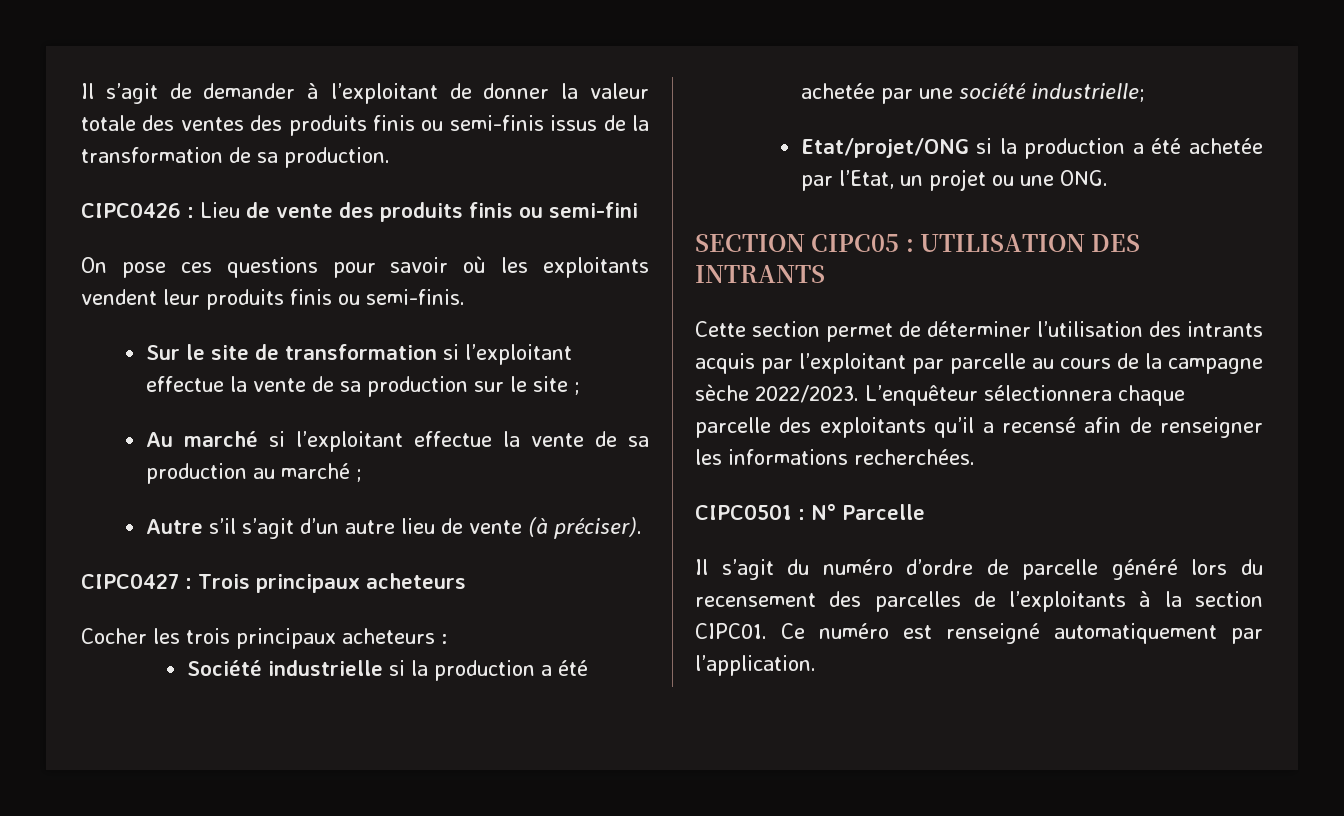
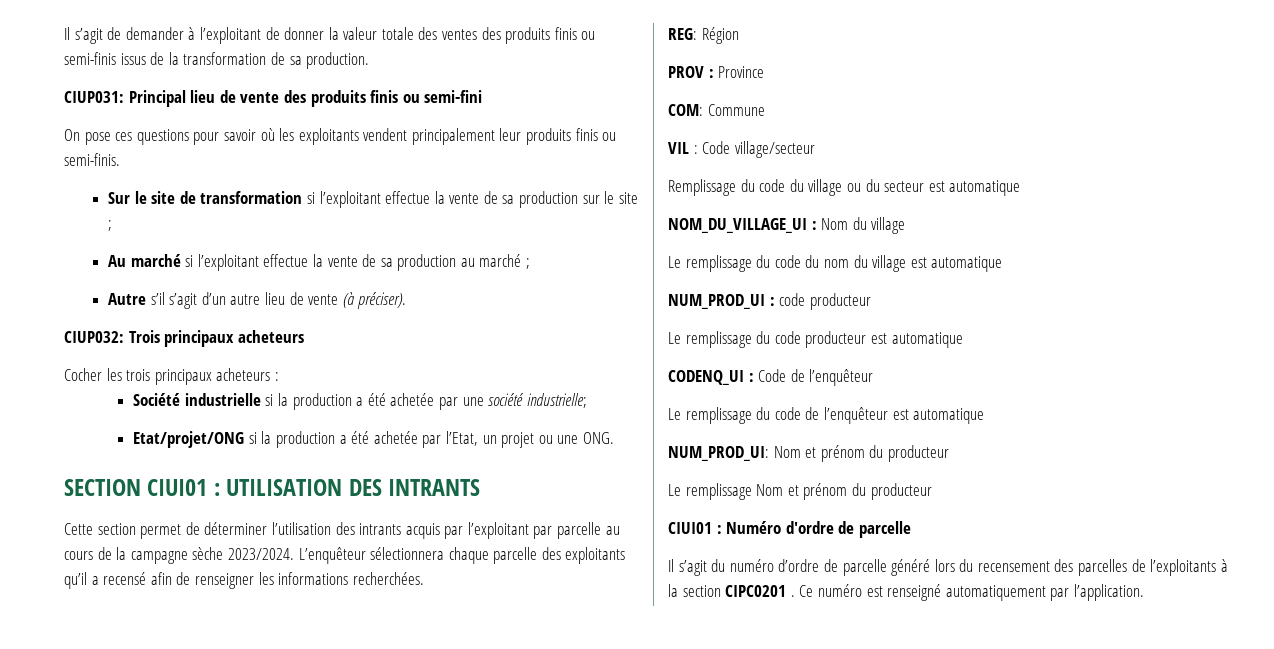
[81,202,240,218] CIPC0426 : Lieu -> [64,90,216,107] CIUP031: Principal lieu
(157, 297) none -> [411,128,495,145] principalement
[81,573,192,589] CIPC0427 : -> [64,331,124,343] CIUP032:
[811,234,900,252] CIPC05 -> [147,479,208,496] CIUI01
[755,385,859,403] 2022/2023. -> [227,548,294,560] 2023/2024.
[695,503,925,520] CIPC0501 : N° Parcelle -> [668,27,739,44] [668,66,765,78] [668,104,765,116] [668,141,815,158] [668,179,1021,196] [668,217,906,234] [668,255,1003,272] [668,293,871,310] [668,331,963,348] [668,369,874,386] [668,407,985,424] [668,445,949,462] [668,483,932,500] [668,521,911,538] REG: Région // PROV : Province // COM: Commune // VIL : Code village/secteur // Remplissage du code du village ou du secteur est automatique // NOM_DU_VILLAGE_UI : Nom du village // Le remplissage du code du nom du village est automatique // NUM_PROD_UI : code producteur // Le remplissage du code producteur est automatique // CODENQ_UI : Code de l’enquêteur // Le remplissage du code de l’enquêteur est automatique // NUM_PROD_UI: Nom et prénom du producteur // Le remplissage Nom et prénom du producteur // CIUI01 : Numéro d'ordre de parcelle
[695,623,767,639] CIPC01. -> [725,585,795,597] CIPC0201 .

